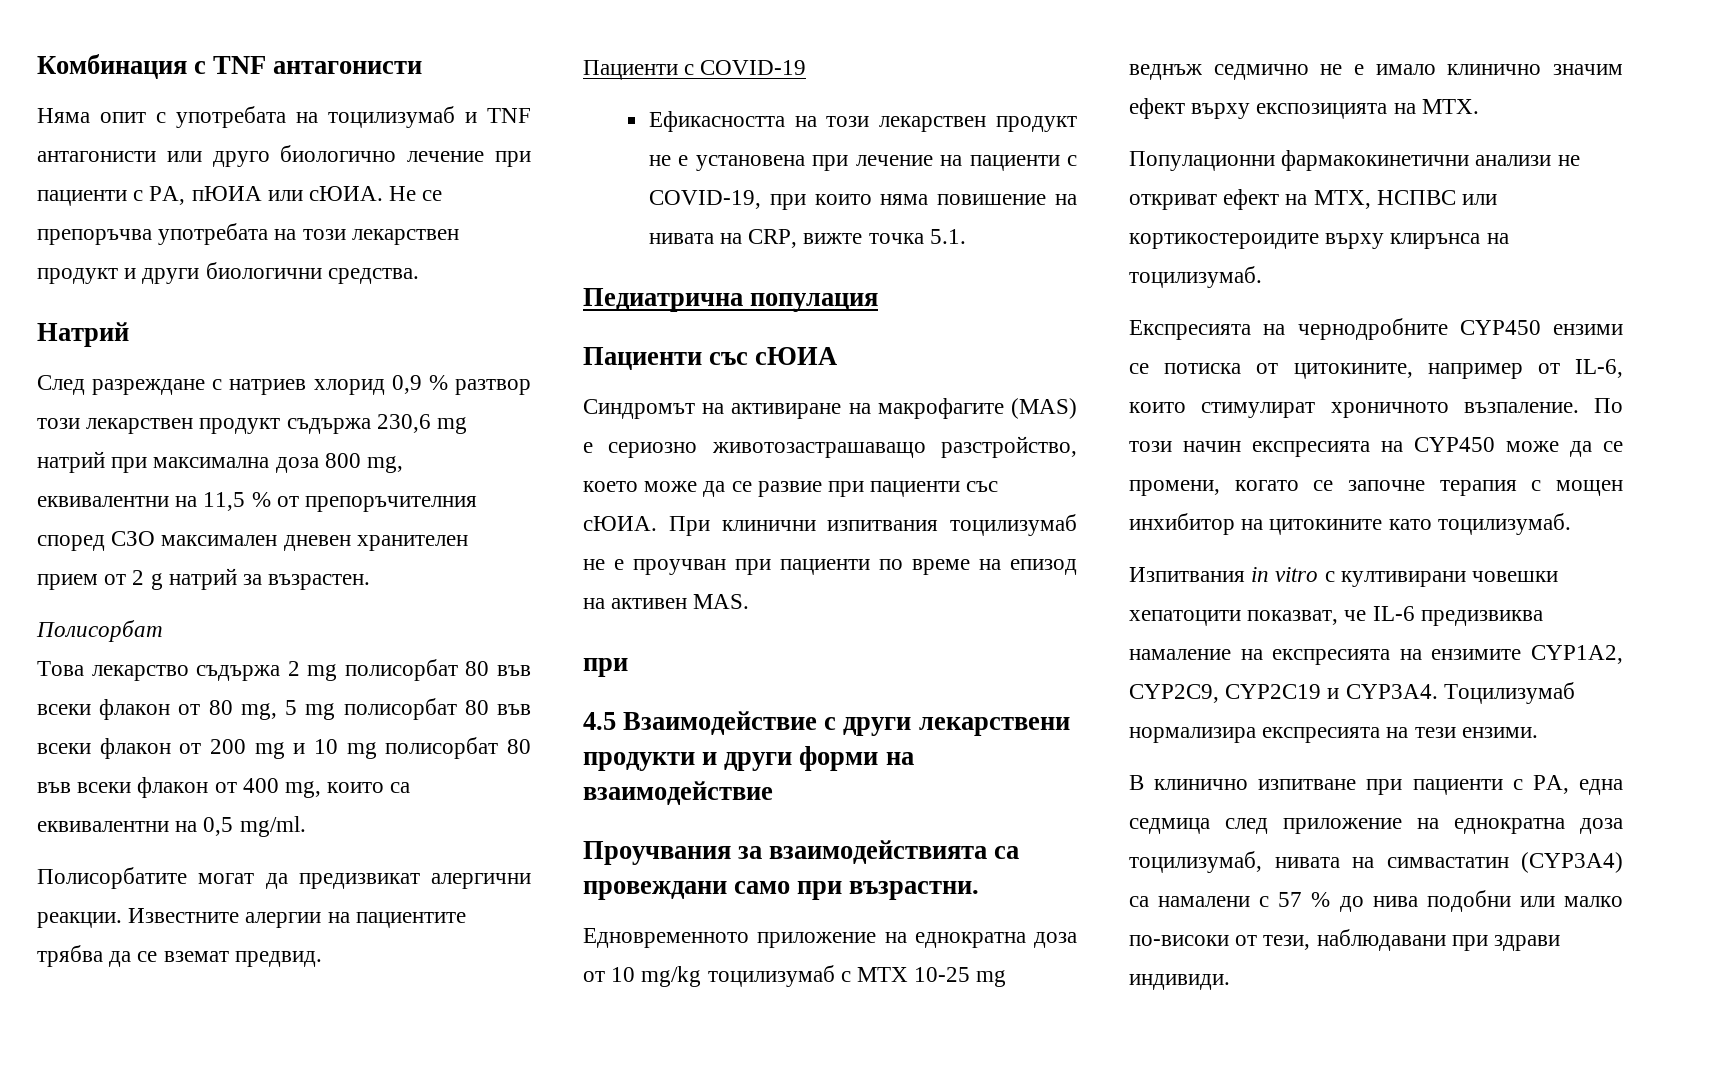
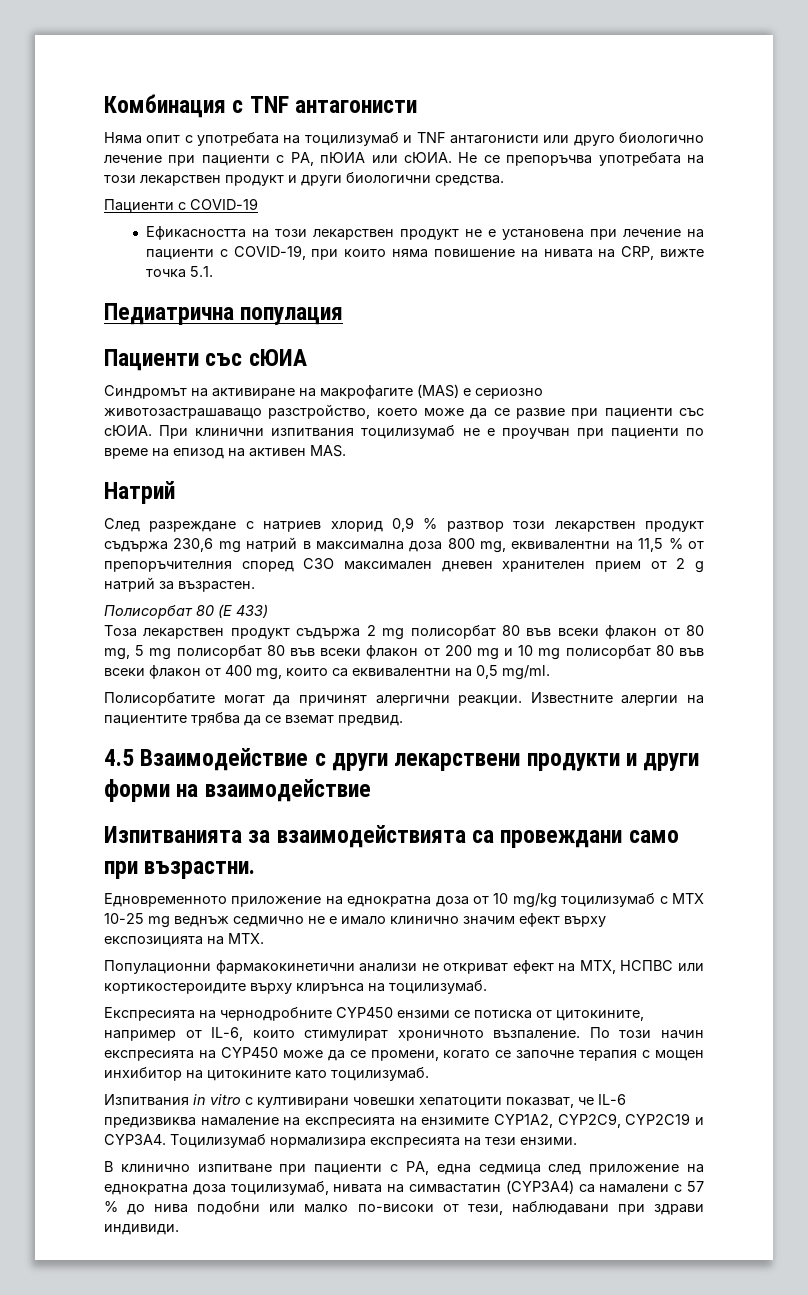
[37,322,129,347] [37,375,532,395] [37,414,468,434] [37,451,404,473] [37,492,478,512] [37,531,468,551] [37,568,371,590] [36,620,163,642] [37,659,531,681] [37,698,531,720] [37,737,531,759] [37,777,411,798] [37,816,306,837] [37,867,531,889] [37,908,466,928] [37,945,322,967] // Натрий // След разреждане с натриев хлорид 0,9 % разтвор този лекарствен продукт съдържа 230,6 mg натрий при максимална доза 800 mg, еквивалентни на 11,5 % от препоръчителния според СЗО максимален дневен хранителен прием от 2 g натрий за възрастен. // Полисорбат // Това лекарство съдържа 2 mg полисорбат 80 във всеки флакон от 80 mg, 5 mg полисорбат 80 във всеки флакон от 200 mg и 10 mg полисорбат 80 във всеки флакон от 400 mg, които са еквивалентни на 0,5 mg/ml. // Полисорбатите могат да предизвикат алергични реакции. Известните алергии на пациентите трябва да се вземат предвид. -> (504, 180) none
[583,658,628,677] при -> [104,481,175,504] [104,517,704,532] [104,537,704,553] [104,558,704,573] [104,577,255,592] [104,604,268,619] [104,625,704,640] [104,645,704,660] [104,665,550,680] [104,692,704,706] [104,712,403,726] Натрий // След разреждане с натриев хлорид 0,9 % разтвор този лекарствен продукт съдържа 230,6 mg натрий в максимална доза 800 mg, еквивалентни на 11,5 % от препоръчителния според СЗО максимален дневен хранителен прием от 2 g натрий за възрастен. // Полисорбат 80 (E 433) // Тоза лекарствен продукт съдържа 2 mg полисорбат 80 във всеки флакон от 80 mg, 5 mg полисорбат 80 във всеки флакон от 200 mg и 10 mg полисорбат 80 във всеки флакон от 400 mg, които са еквивалентни на 0,5 mg/ml. // Полисорбатите могат да причинят алергични реакции. Известните алергии на пациентите трябва да се вземат предвид.
[583,841,731,865] Проучвания -> [104,826,242,843] Изпитванията

